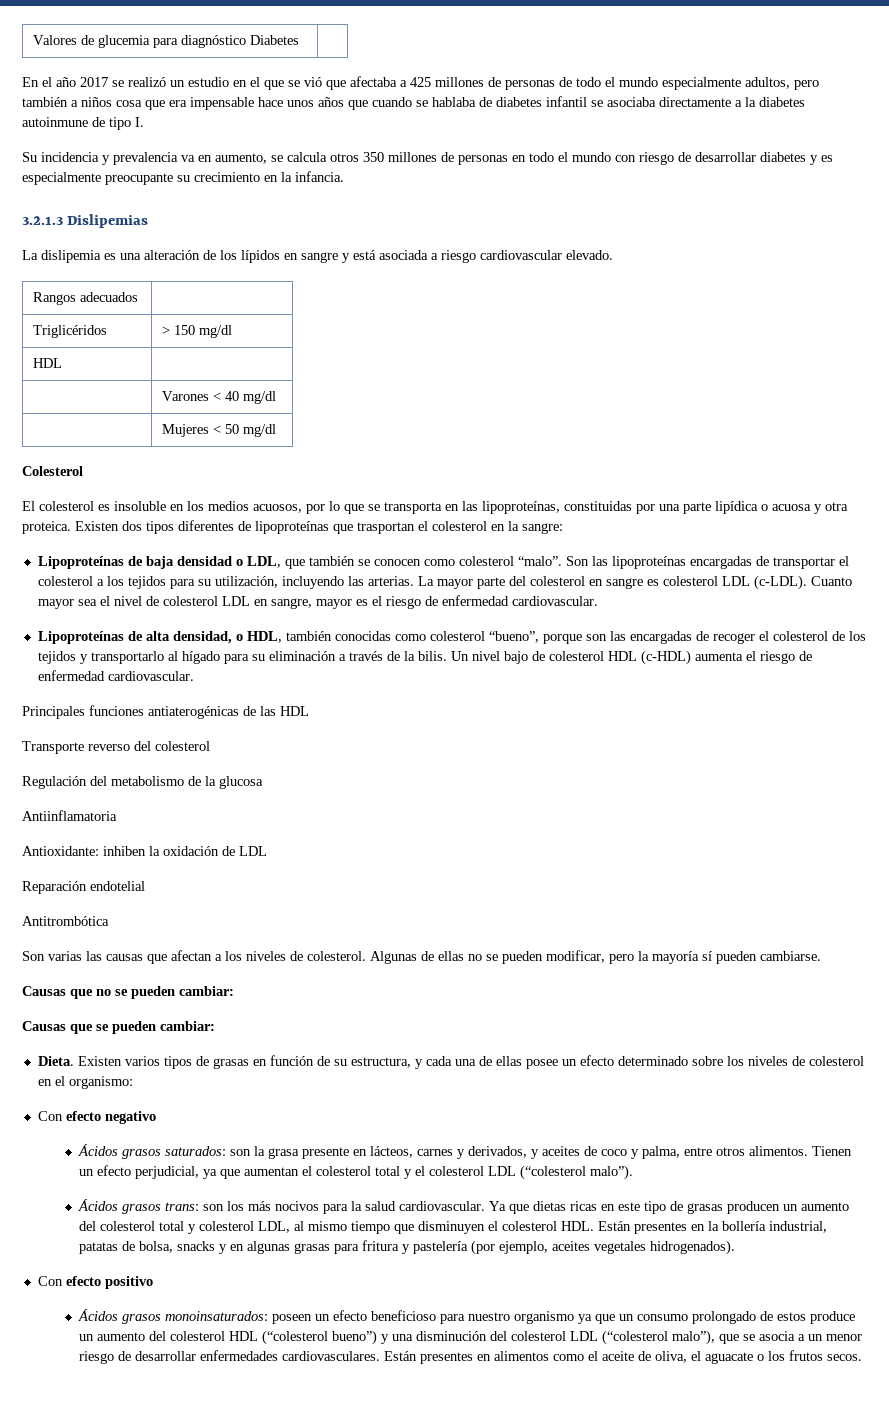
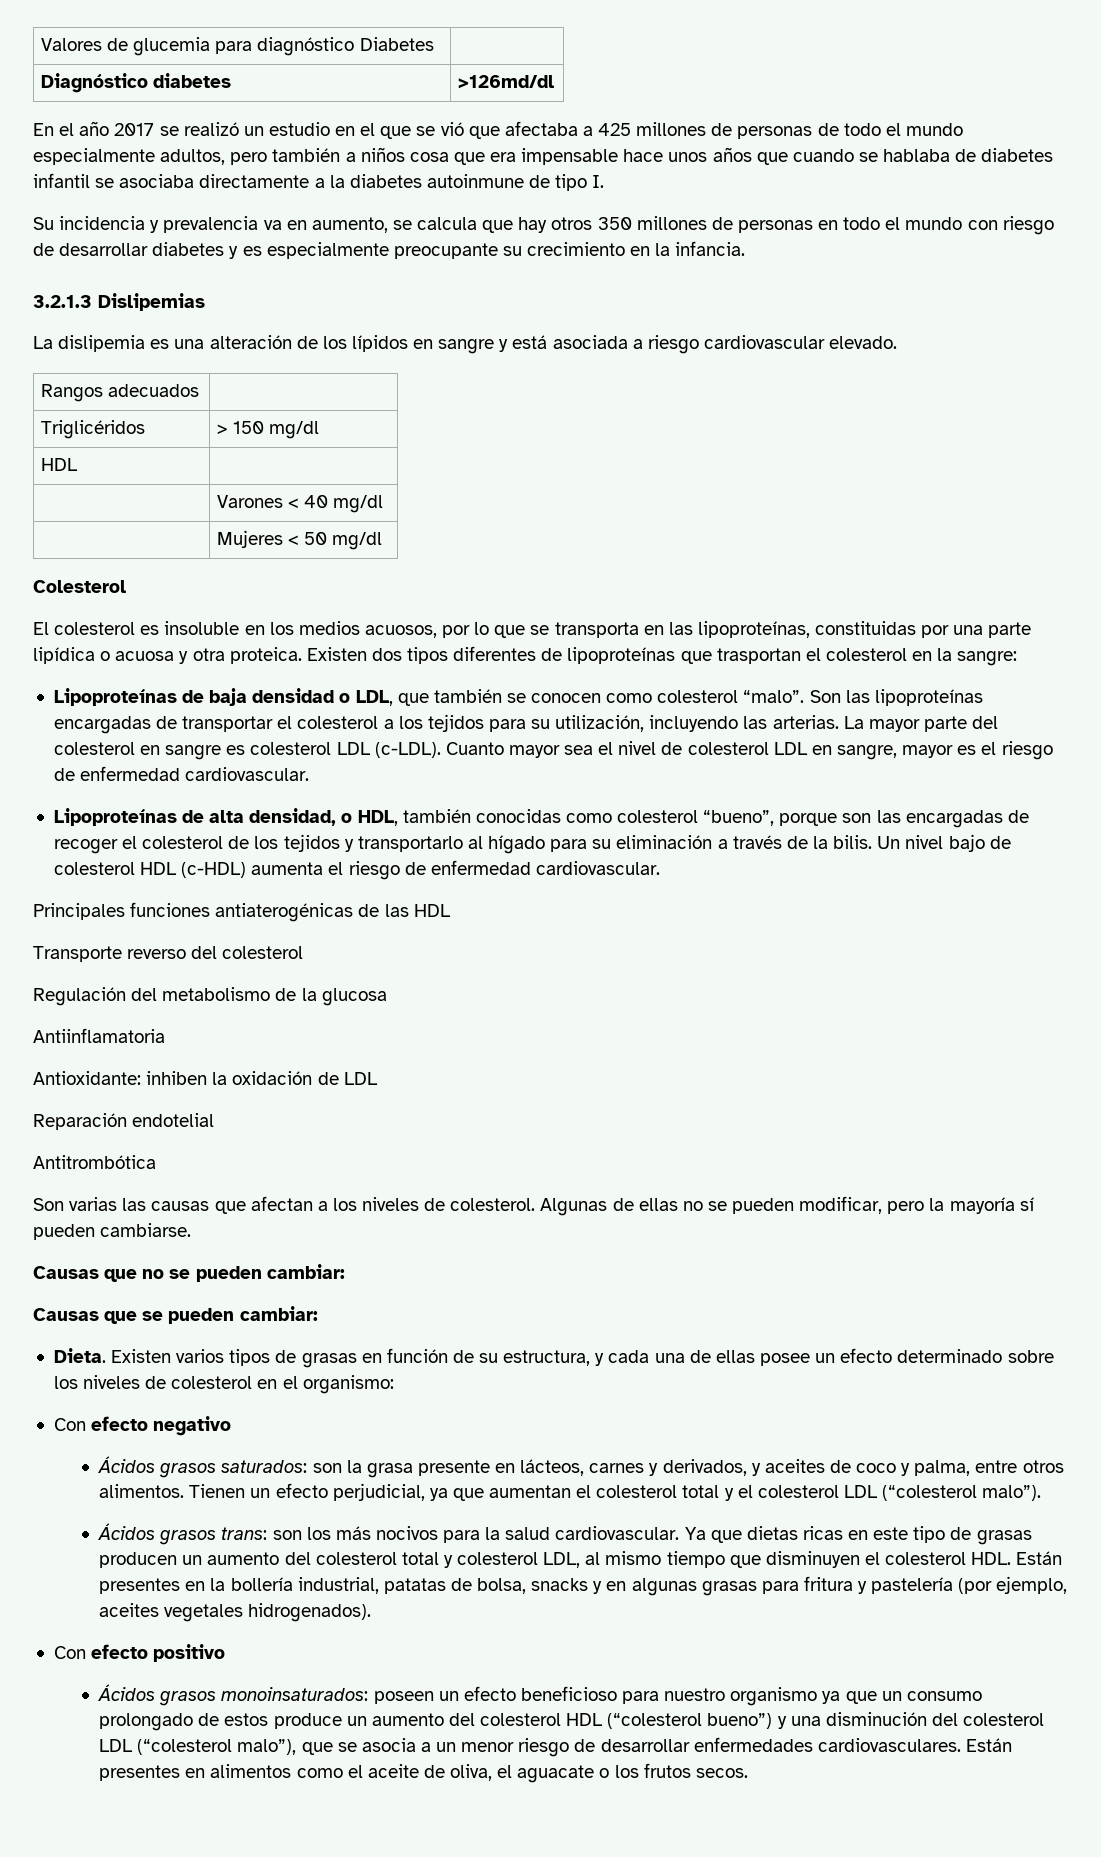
(300, 40) none -> [40,73,232,93] [457,75,554,89] // Diagnóstico diabetes | >126md/dl
(327, 157) none -> [482,217,548,233] que hay

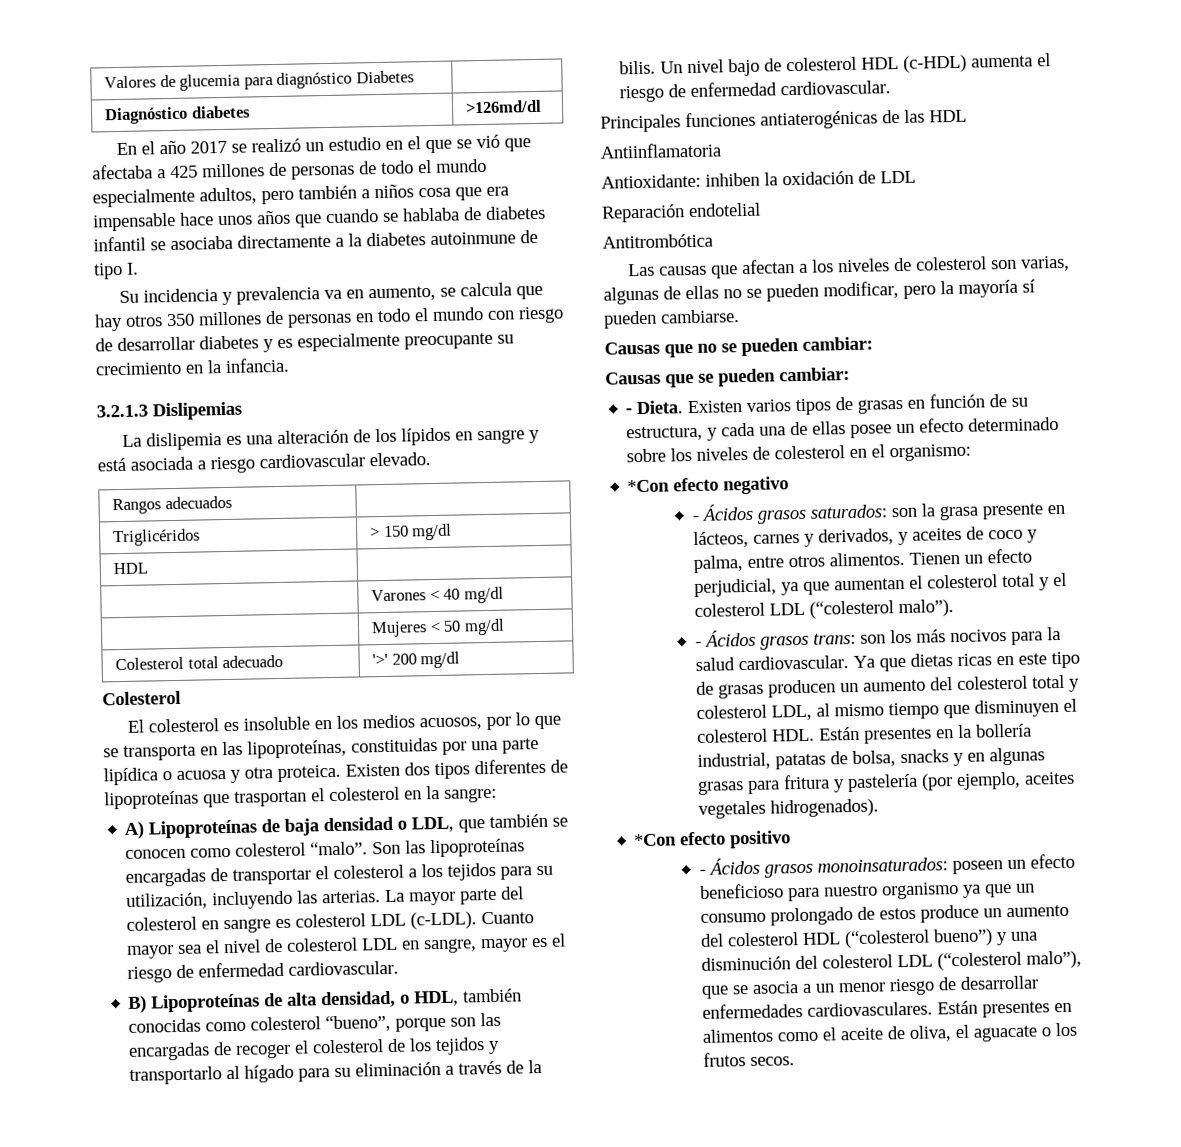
(383, 541) none -> [115,654,284,671] [372,651,461,669] // Colesterol total adecuado | '>' 200 mg/dl
(1018, 658) none -> [124,821,146,839] A)
(310, 774) none -> [128,995,148,1013] B)
[33,946,304,962] [33,987,387,1006] // Transporte reverso del colesterol // Regulación del metabolismo de la glucosa -> (967, 116) none
[33,1197,147,1211] Son varias las -> [627,263,655,277] Las
[450,1198,608,1216] colesterol. Algunas -> [914,255,1070,272] [603,286,659,305] colesterol son varias, algunas
(318, 1313) none -> [625,408,633,415] -
[53,1418,86,1431] Con -> [627,479,671,493] *Con
(232, 1426) none -> [691,515,700,522] -
(1042, 1493) none -> [694,641,702,648] -
[53,1646,86,1659] Con -> [634,833,678,847] *Con
(226, 1653) none -> [698,869,706,875] -

